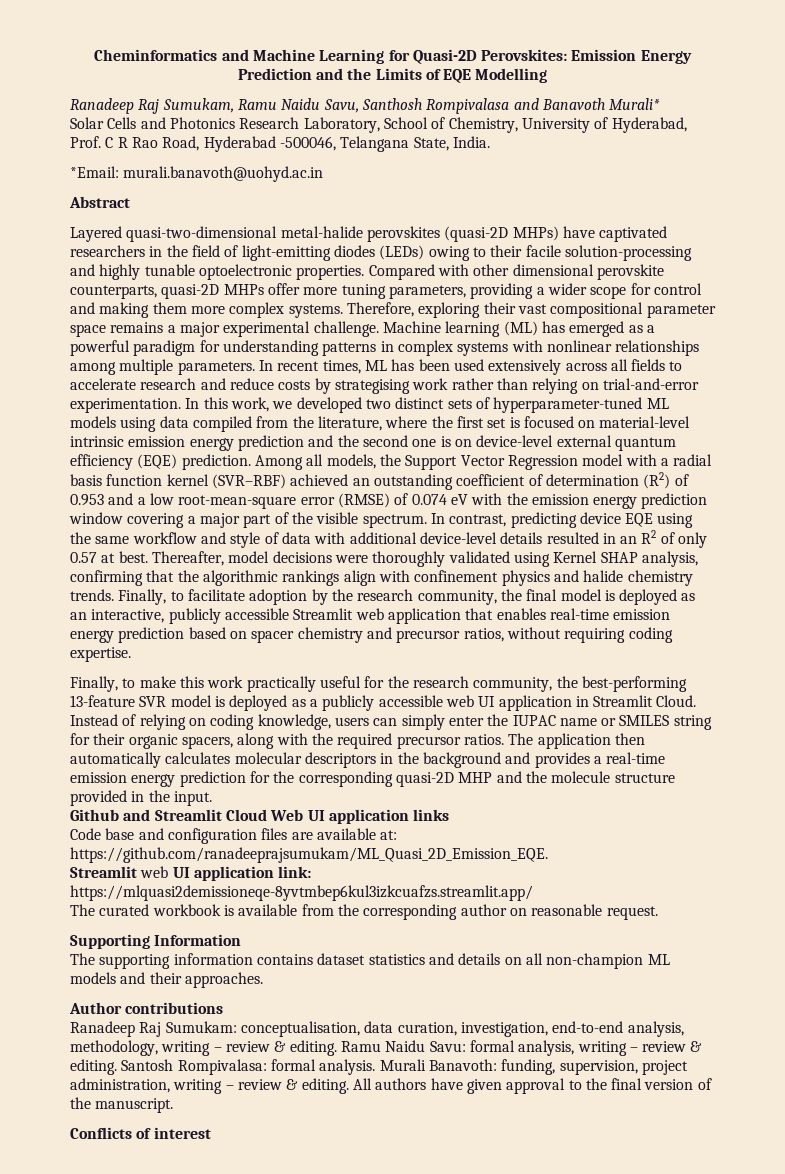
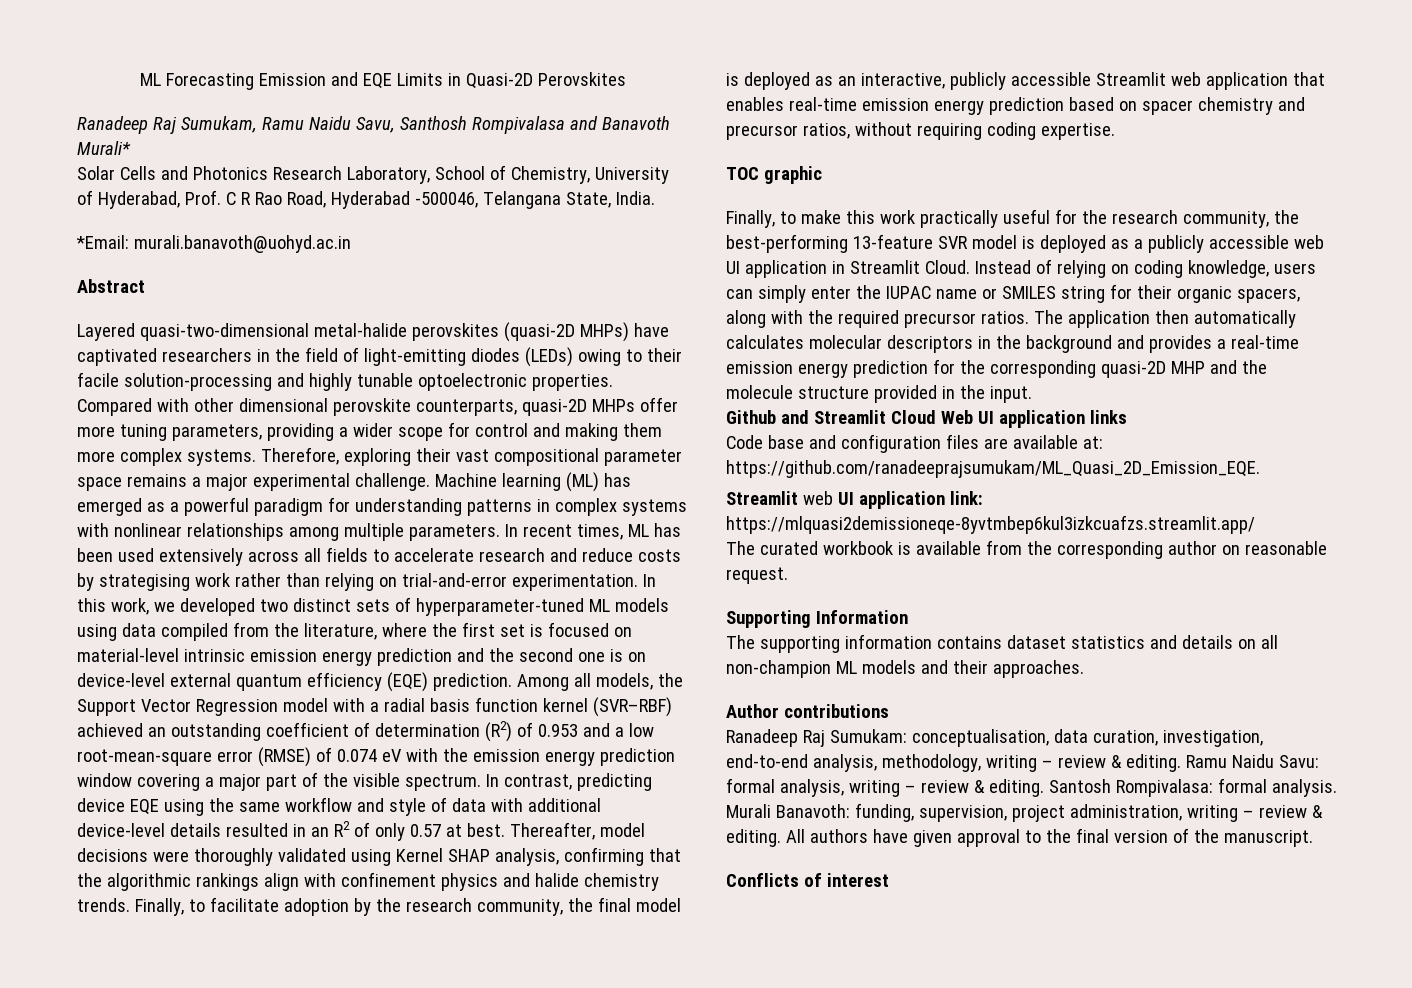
[94,49,692,64] [237,68,548,83] Cheminformatics and Machine Learning for Quasi-2D Perovskites: Emission Energy Prediction and the Limits of EQE Modelling -> [140,72,626,90] ML Forecasting Emission and EQE Limits in Quasi-2D Perovskites
(131, 654) none -> [726,166,822,184] // TOC graphic

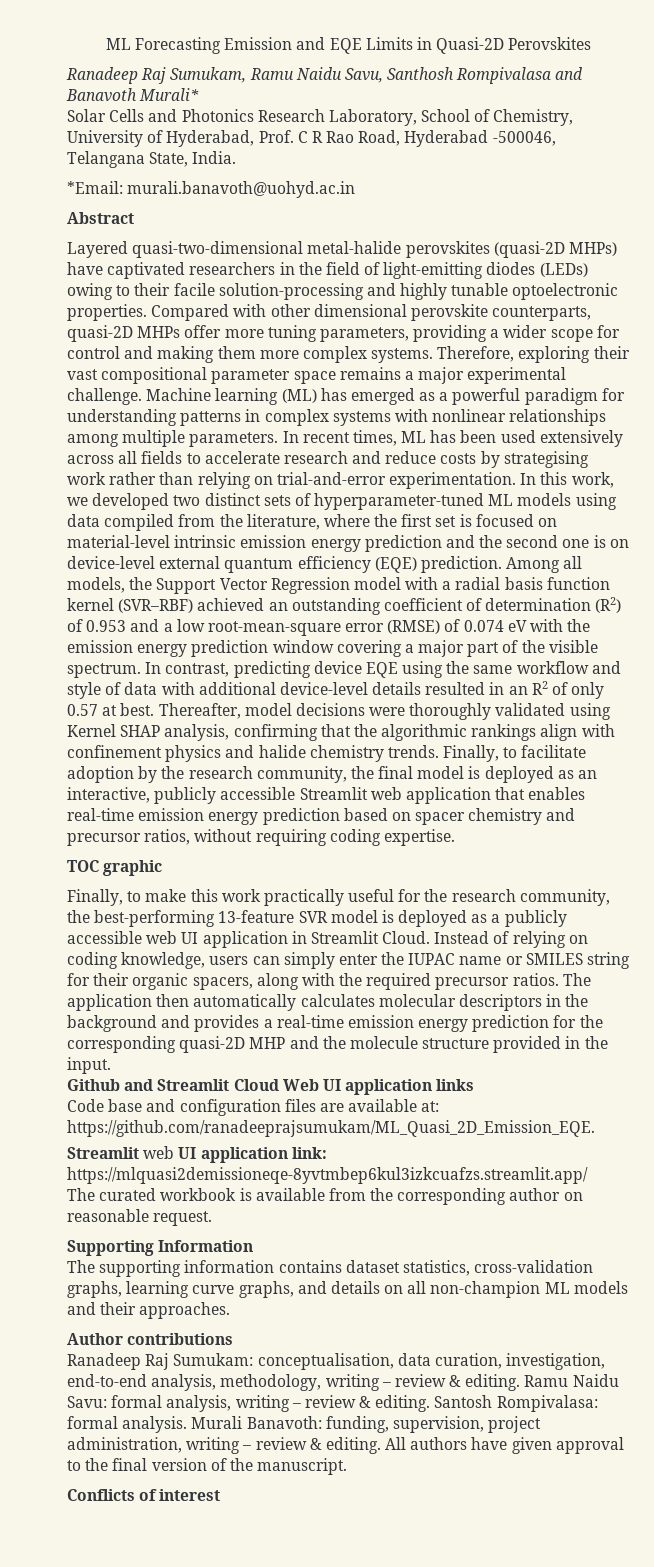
[1070,636,1145,649] statistics -> [402,1260,594,1276] [67,1281,294,1298] statistics, cross-validation graphs, learning curve graphs,

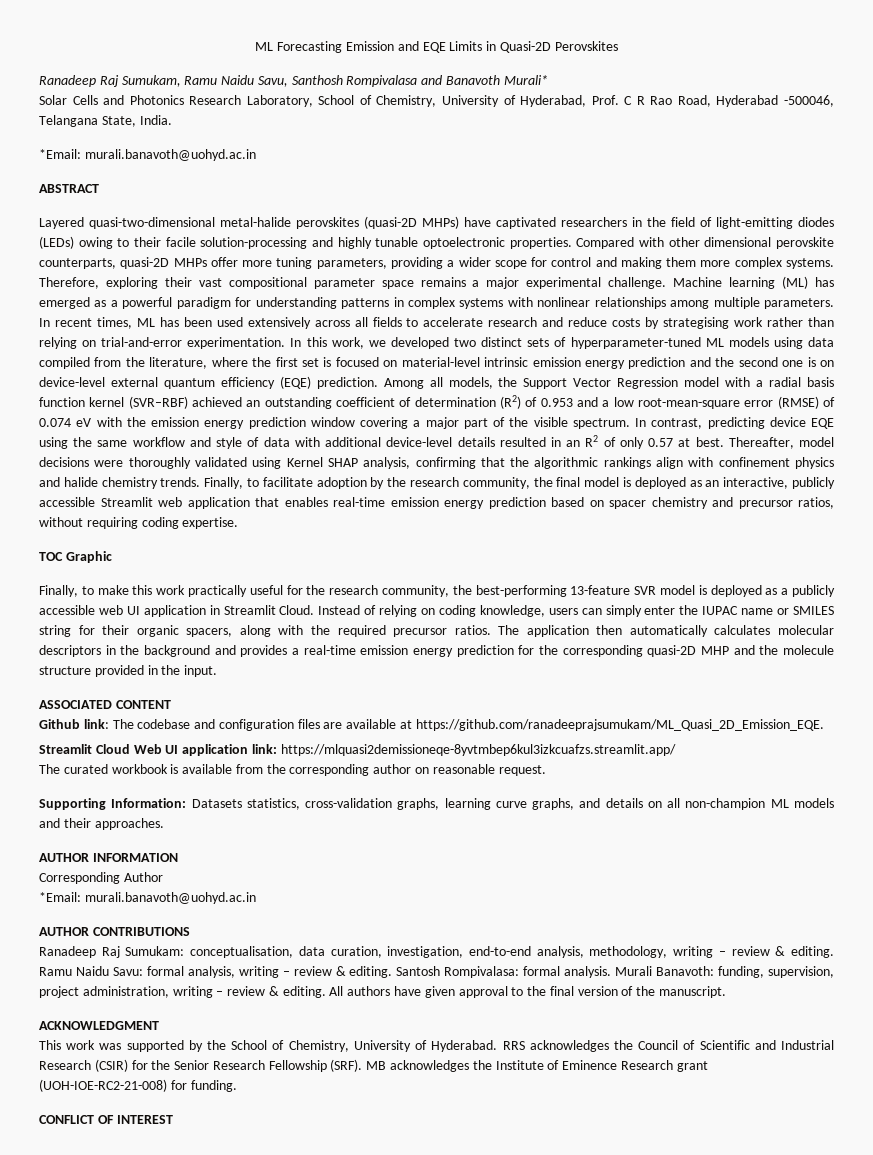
[67,212,134,224] Abstract -> [39,184,99,193] ABSTRACT
[103,860,163,876] graphic -> [65,551,112,563] Graphic
(111, 1065) none -> [39,700,171,709] // ASSOCIATED CONTENT
[124,1079,475,1095] [67,1099,143,1112] and Streamlit Cloud Web UI application links // Code base -> [83,719,191,729] link: The codebase
[421,1101,440,1112] at: -> [400,720,413,729] at
[143,1146,175,1159] web -> [95,744,162,754] Cloud Web
[158,1240,254,1252] [67,1260,400,1277] Information // The supporting information contains dataset -> [111,798,242,808] Information: Datasets
[67,1333,234,1345] Author contributions -> [39,853,178,862] [39,872,163,884] [39,892,256,904] [39,927,190,936] AUTHOR INFORMATION // Corresponding Author // *Email: murali.banavoth@uohyd.ac.in // AUTHOR CONTRIBUTIONS
[67,1489,221,1501] Conflicts of interest -> [39,1021,159,1030] [39,1040,835,1052] [39,1059,708,1072] [39,1079,237,1092] [39,1115,173,1124] ACKNOWLEDGMENT // This work was supported by the School of Chemistry, University of Hyderabad. RRS acknowledges the Council of Scientific and Industrial Research (CSIR) for the Senior Research Fellowship (SRF). MB acknowledges the Institute of Eminence Research grant (UOH-IOE-RC2-21-008) for funding. // CONFLICT OF INTEREST

